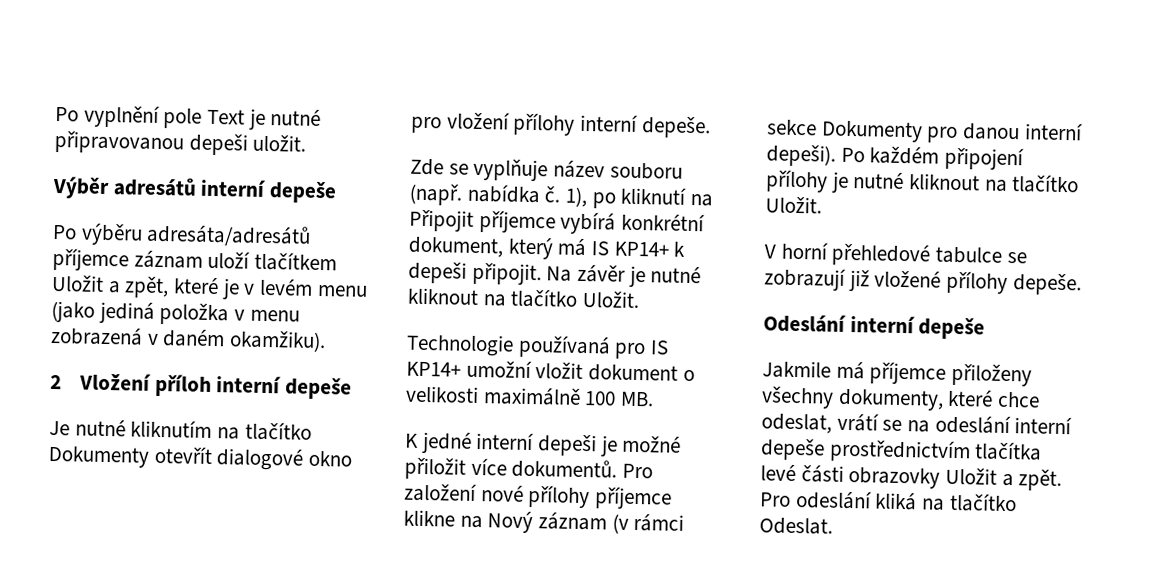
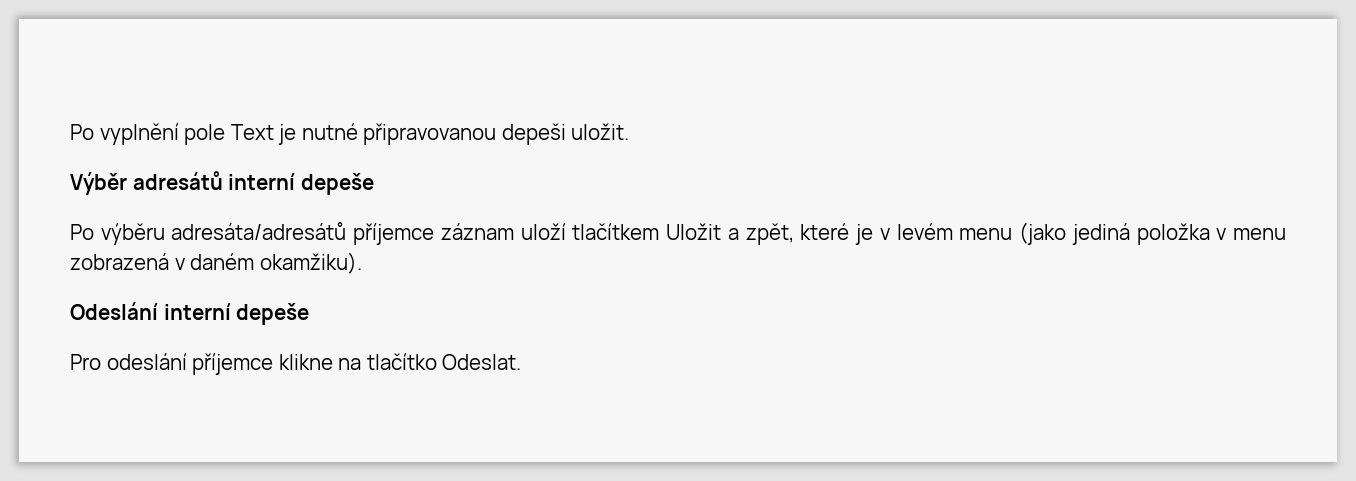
[50,372,352,400] [49,419,312,441] [48,445,353,471] [411,111,711,139] [410,158,683,182] [409,183,714,209] [409,209,706,235] [408,236,686,260] [408,261,702,288] [407,287,641,309] [406,333,670,360] [406,359,695,382] [405,385,655,407] [405,431,682,457] [404,457,654,480] [404,482,673,510] [403,509,685,534] [767,119,1083,144] [766,144,1025,171] [765,169,1080,194] [765,196,822,214] [764,241,1027,267] [764,267,1082,296] [763,313,986,340] [762,360,1033,387] [761,386,1041,411] [761,412,1073,435] [760,438,1043,464] [760,464,1063,492] [760,490,918,511] 2 Vložení příloh interní depeše // Je nutné kliknutím na tlačítko Dokumenty otevřít dialogové okno pro vložení přílohy interní depeše. // Zde se vyplňuje název souboru (např. nabídka č. 1), po kliknutí na Připojit příjemce vybírá konkrétní dokument, který má IS KP14+ k depeši připojit. Na závěr je nutné kliknout na tlačítko Uložit. // Technologie používaná pro IS KP14+ umožní vložit dokument o velikosti maximálně 100 MB. // K jedné interní depeši je možné přiložit více dokumentů. Pro založení nové přílohy příjemce klikne na Nový záznam (v rámci sekce Dokumenty pro danou interní depeši). Po každém připojení přílohy je nutné kliknout na tlačítko Uložit. // V horní přehledové tabulce se zobrazují již vložené přílohy depeše. // Odeslání interní depeše // Jakmile má příjemce přiloženy všechny dokumenty, které chce odeslat, vrátí se na odeslání interní depeše prostřednictvím tlačítka levé části obrazovky Uložit a zpět. Pro odeslání kliká -> [70,302,310,325] [70,353,333,375] Odeslání interní depeše // Pro odeslání příjemce klikne

